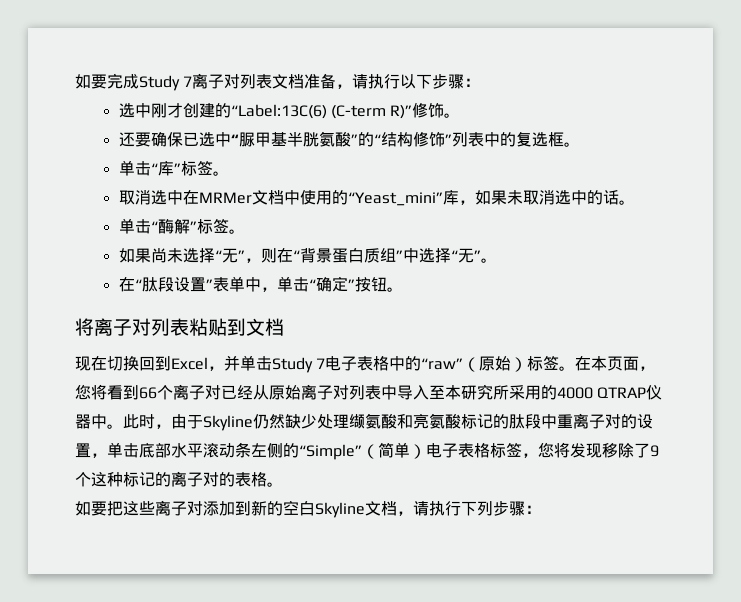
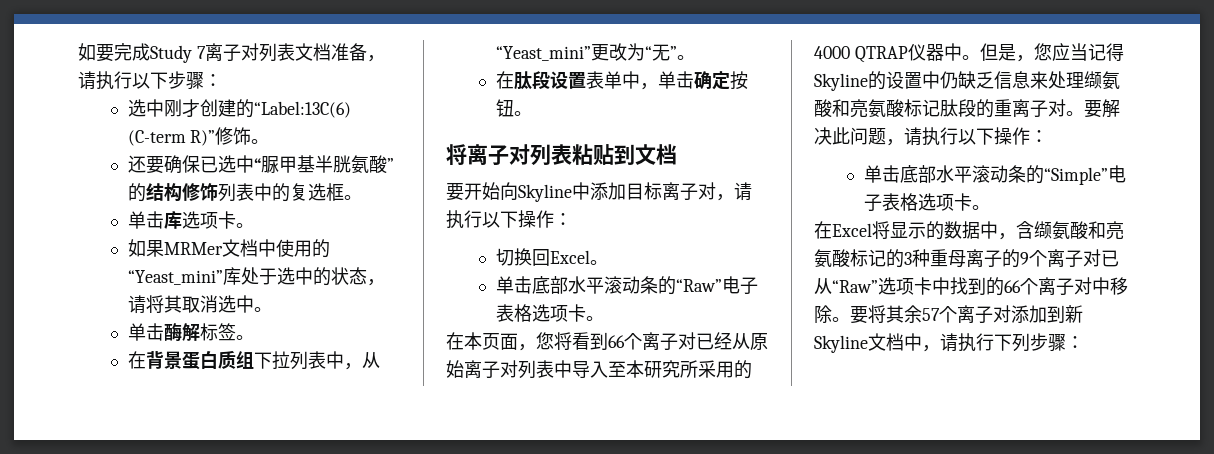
[373,134,381,145] “ -> (146, 192) none
[444,134,452,145] ” -> (218, 192) none
[150,160,229,176] [118,190,199,205] “库”标签。 // 取消选中在 -> [163,211,254,229] [127,239,164,257] 库选项卡。 // 如果
[458,190,635,205] [118,218,245,234] [118,248,451,263] ，如果未取消选中的话。 // 单击“酶解”标签。 // 如果尚未选择“无”，则在“背景蛋白质组”中选择 -> [240,267,385,286] [127,295,272,314] [127,323,254,342] [127,350,380,370] [495,43,645,61] 处于选中的状态，请将其取消选中。 // 单击酶解标签。 // 在背景蛋白质组下拉列表中，从“Yeast_mini”更改为
[134,279,142,290] “ -> (514, 80) none
[205,279,213,290] ” -> (586, 80) none
[308,276,355,292] “确定” -> [693,71,730,90] 确定
[75,355,576,373] 现在切换回到Excel，并单击Study 7电子表格中的“raw”（原始）标签。 -> [446,182,752,202] [446,210,572,229] [495,248,608,266] [495,276,758,295] [495,304,604,322] 要开始向Skyline中添加目标离子对，请执行以下操作： // 切换回Excel。 // 单击底部水平滚动条的“Raw”电子表格选项卡。 //
[123,414,317,431] 此时，由于Skyline仍然缺少 -> [979,43,1124,62] [814,71,1048,91] 但是，您应当记得Skyline的设置中仍缺乏信息来
[493,413,653,429] [75,442,659,460] [75,471,283,487] [75,501,155,516] 的肽段中重离子对的设置，单击底部水平滚动条左侧的“Simple”（简单）电子表格标签，您将发现移除了9个这种标记的离子对的表格。 // 如要把这些 -> [940,99,1120,118] [814,127,1048,146] [863,165,1126,185] [863,193,990,212] [814,221,1124,240] [814,249,1119,268] [814,277,1128,296] [814,305,957,324] 肽段的重离子对。要解决此问题，请执行以下操作： // 单击底部水平滚动条的“Simple”电子表格选项卡。 // 在Excel将显示的数据中，含缬氨酸和亮氨酸标记的3种重母离子的9个离子对已从“Raw”选项卡中找到的66个离子对中移除。要将其余57个
[267,500,315,516] 的空白 -> (1083, 314) none
(397, 508) none -> [904,333,922,351] 中

